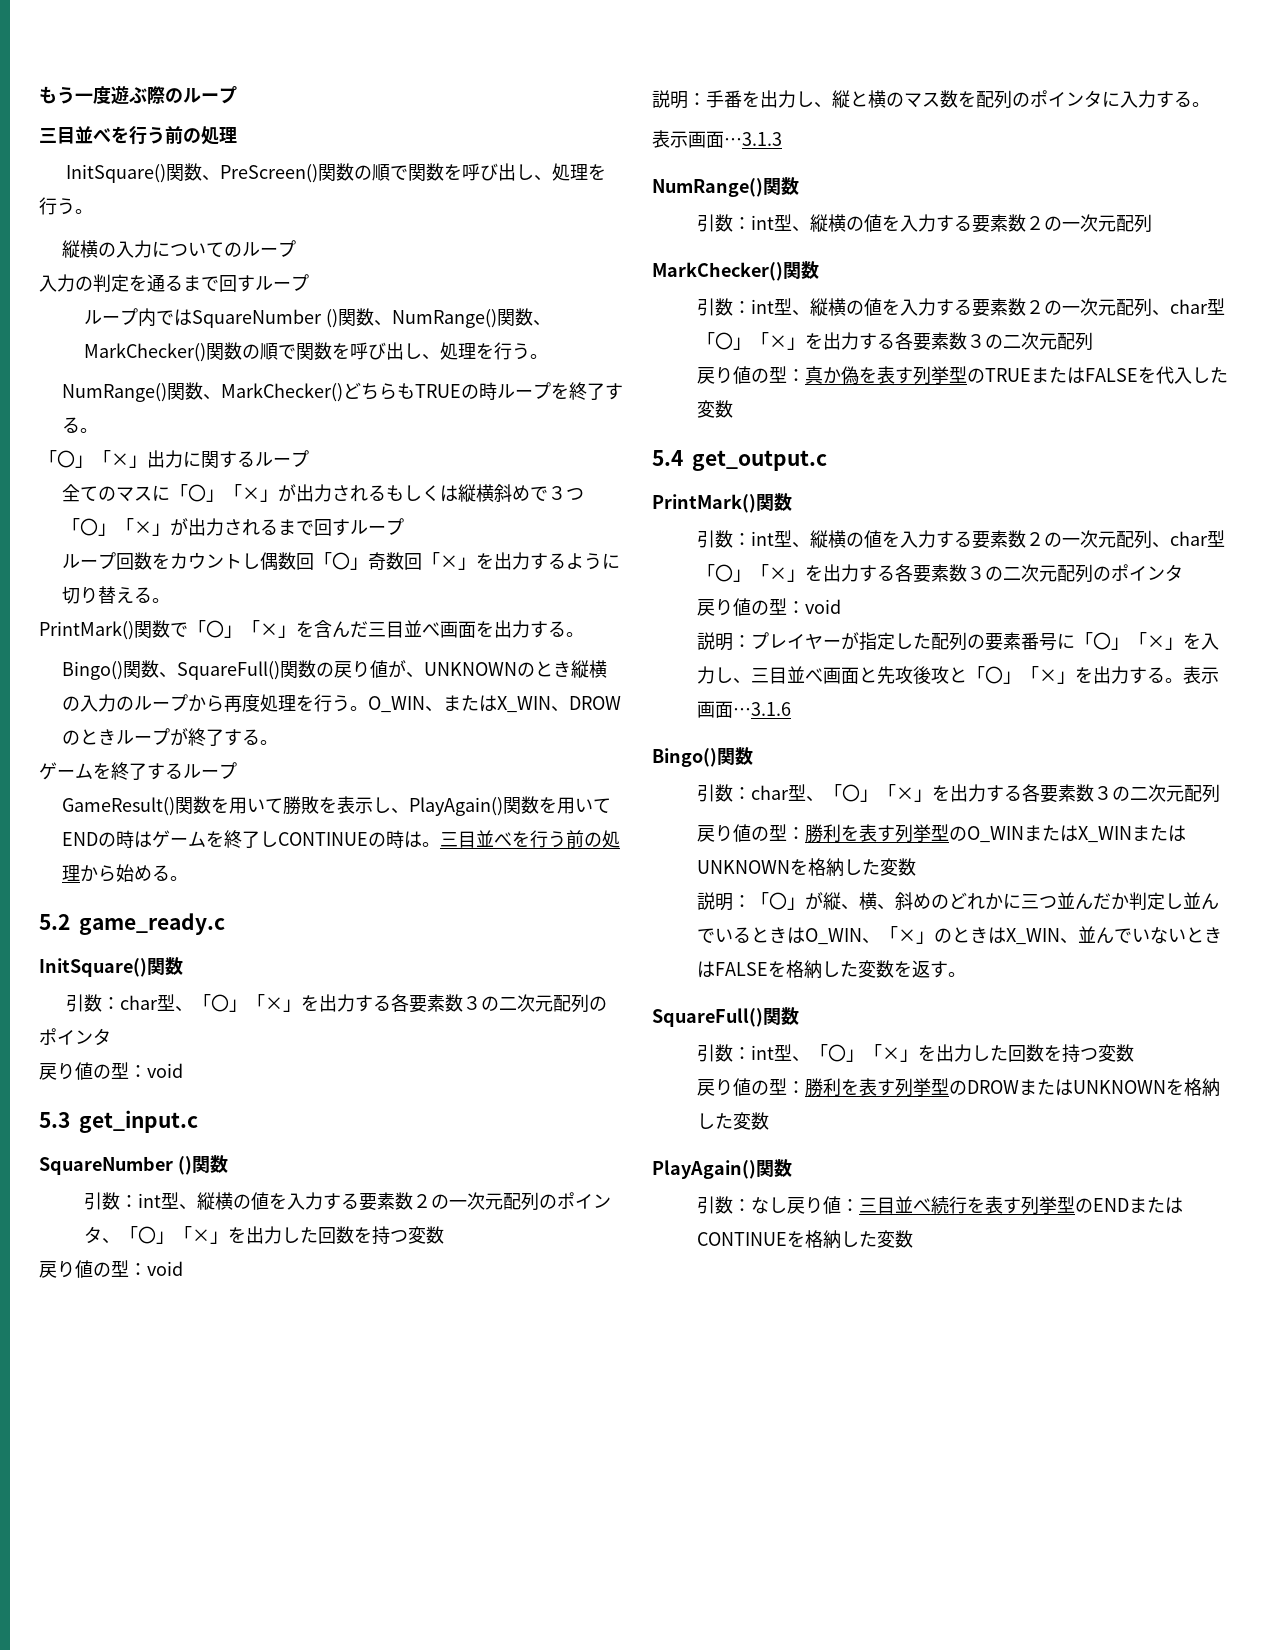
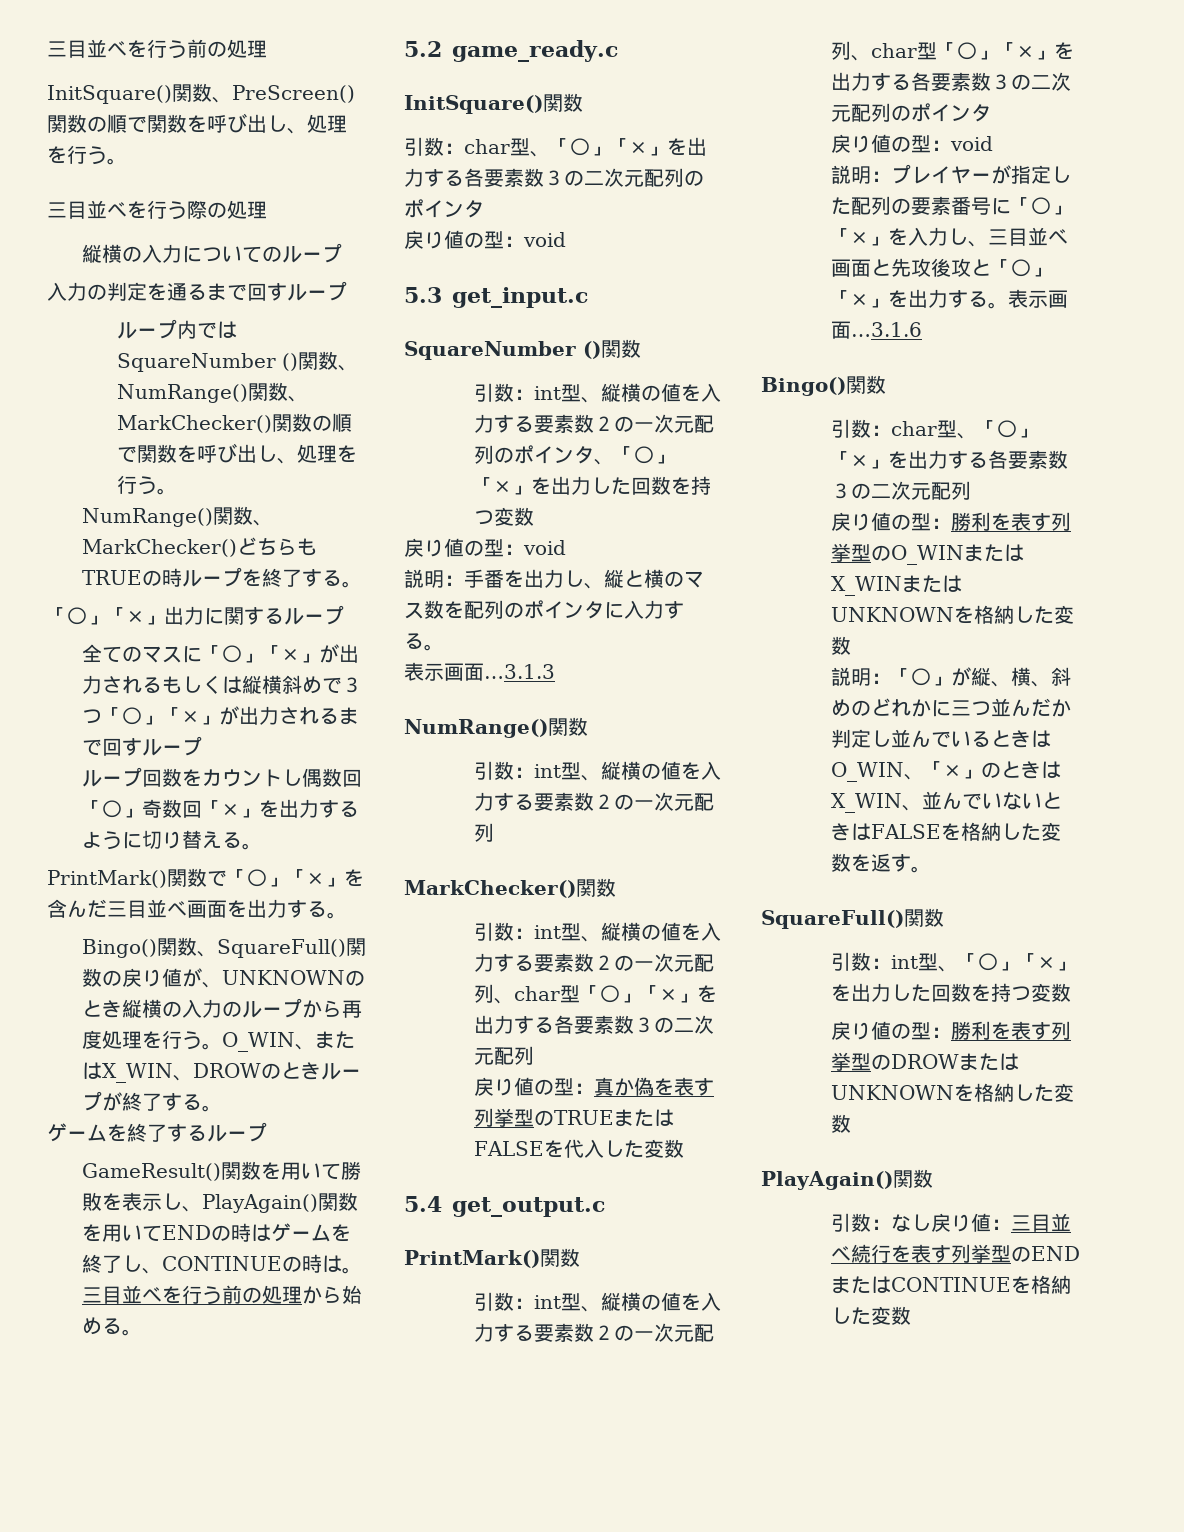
[39,85,237,104] もう一度遊ぶ際のループ // -> (47, 49) none
(93, 211) none -> [47,200,267,220] // 三目並べを行う際の処理
(278, 839) none -> [141,1268,162,1274] 、

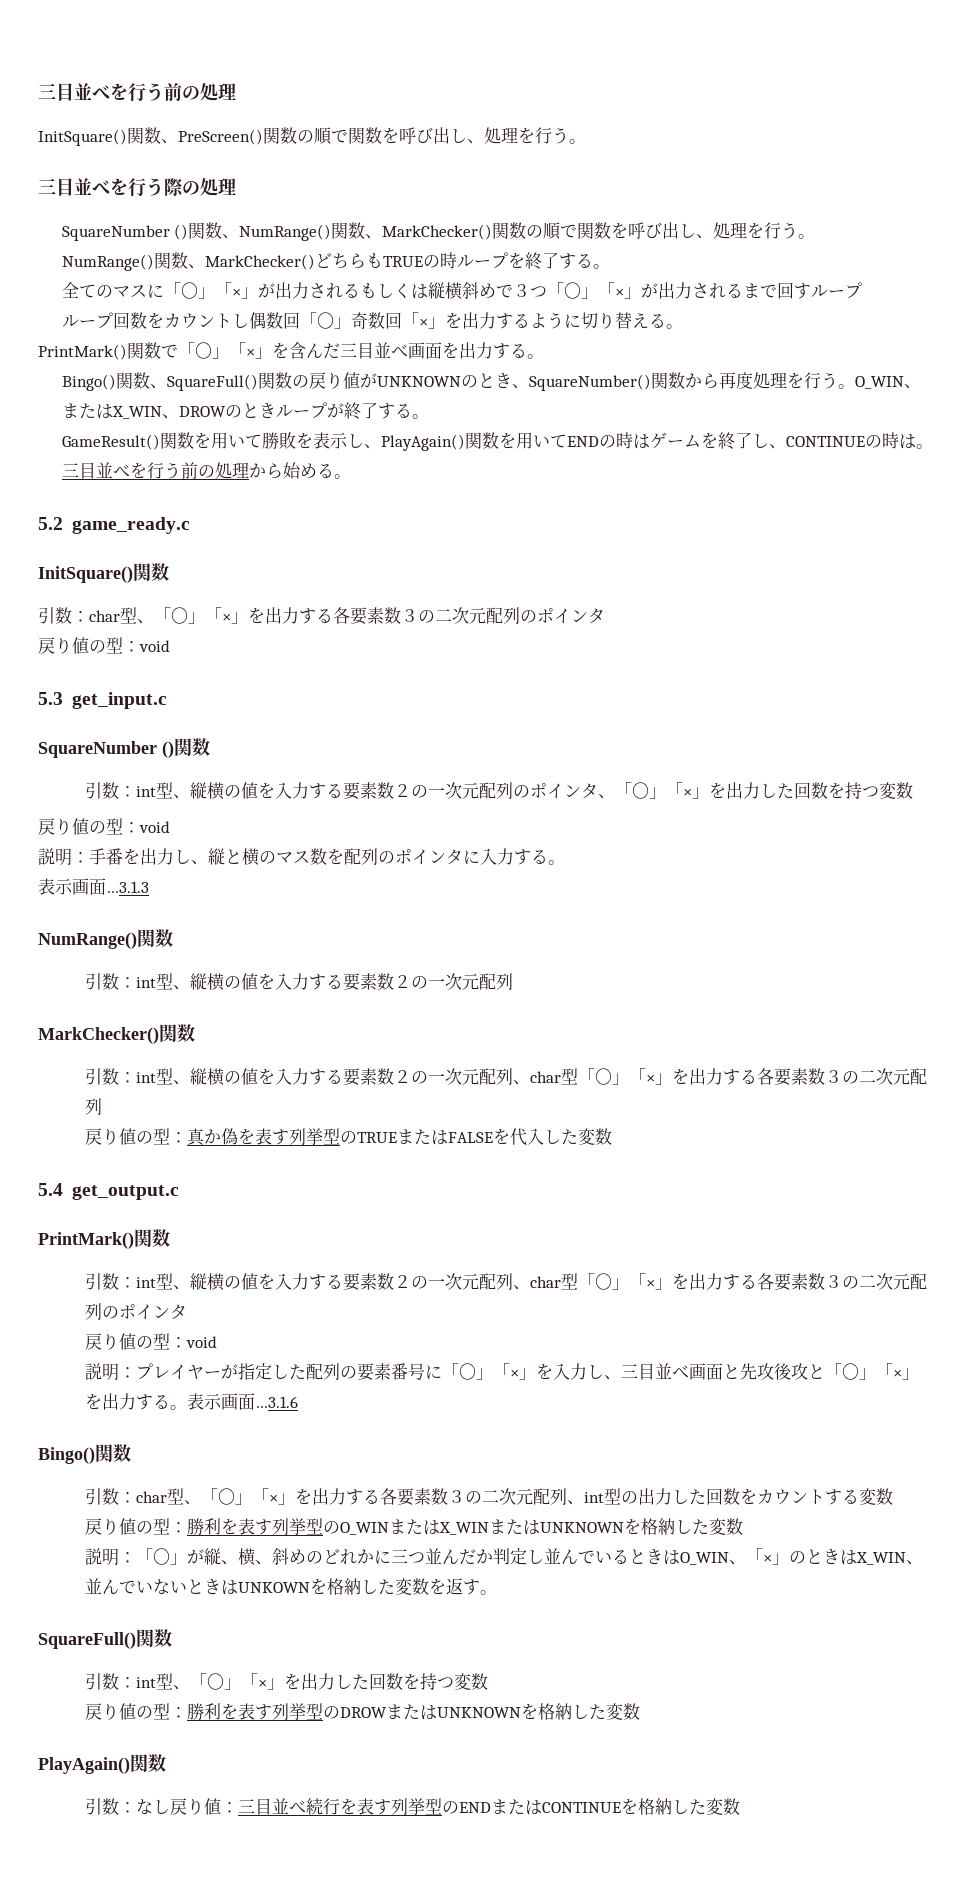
[81,243,342,263] [47,281,347,301] [116,319,237,339] 縦横の入力についてのループ // 入力の判定を通るまで回すループ // ループ内では -> (236, 186) none
[47,605,344,625] // 「〇」「×」出力に関するループ -> (610, 266) none
[201,982,222,988] 、 -> (377, 380) none
[121,998,302,1018] 縦横の入力のループ -> [511,372,685,391] 、SquareNumber()関数
[47,1122,267,1142] // ゲームを終了するループ -> (429, 416) none
(971, 490) none -> [567,1488,894,1505] 、int型の出力した回数をカウントする変数
[870,824,941,839] FALSE -> [238,1582,311,1593] UNKOWN

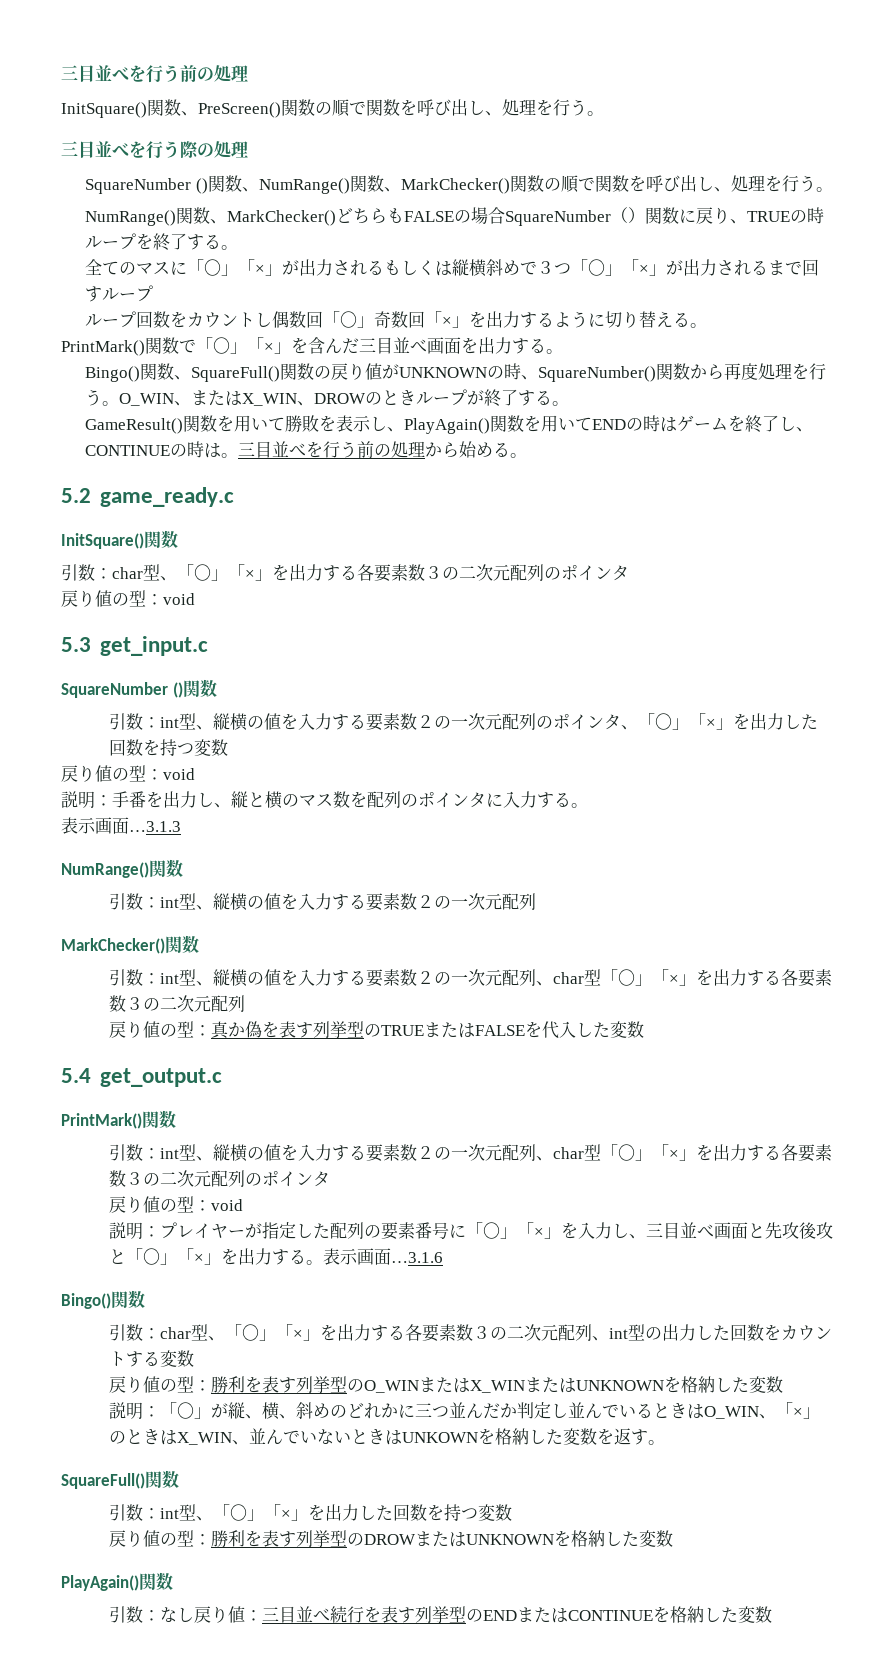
(383, 260) none -> [404,207,748,226] FALSEの場合SquareNumber（）関数に戻り、
[477,373,512,389] とき -> [504,363,522,380] 時

